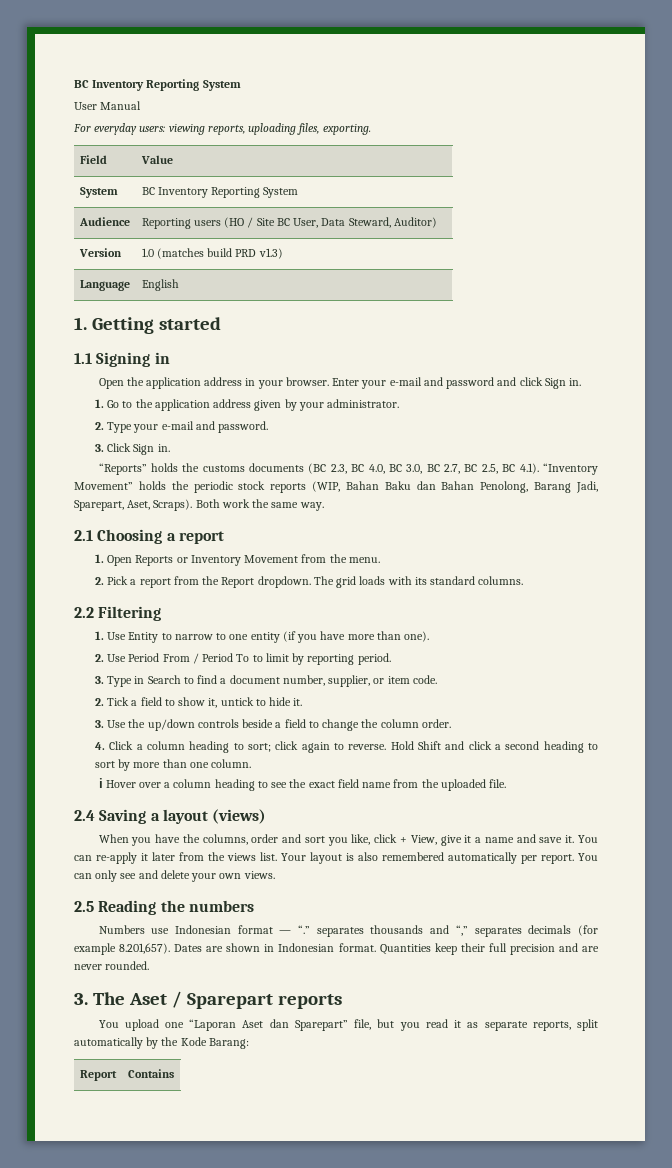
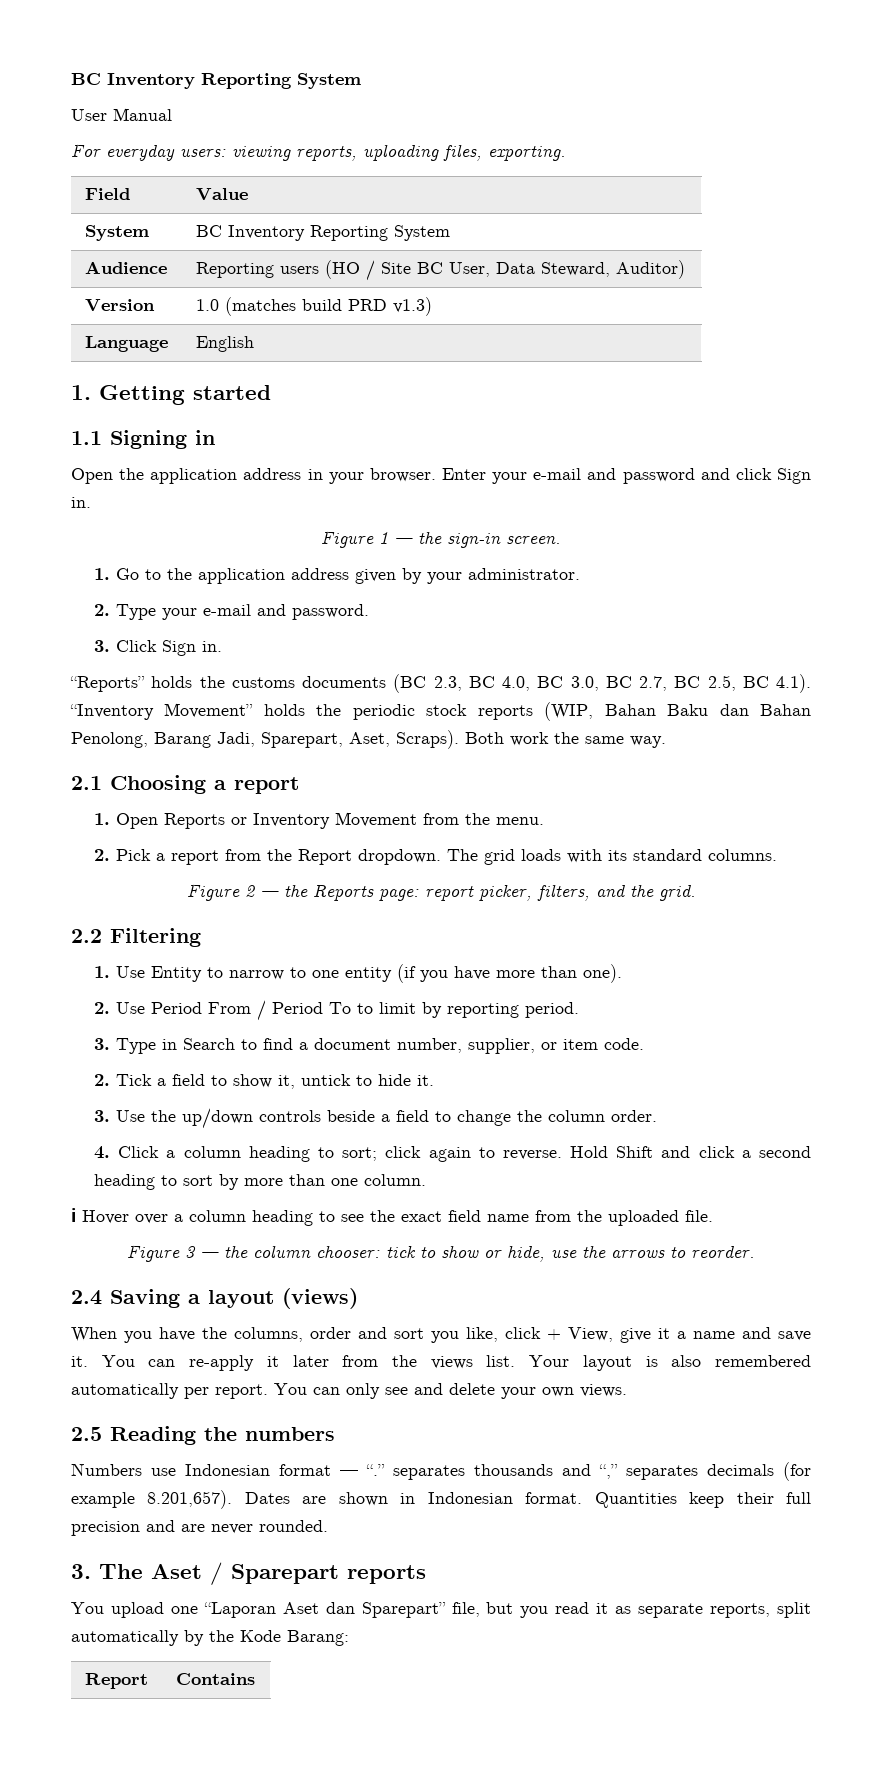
(582, 382) none -> [321,531,561,548] // Figure 1 — the sign-in screen.
(524, 580) none -> [186,884,696,901] // Figure 2 — the Reports page: report picker, filters, and the grid.
(507, 783) none -> [127,1245,755,1262] // Figure 3 — the column chooser: tick to show or hide, use the arrows to reorder.

